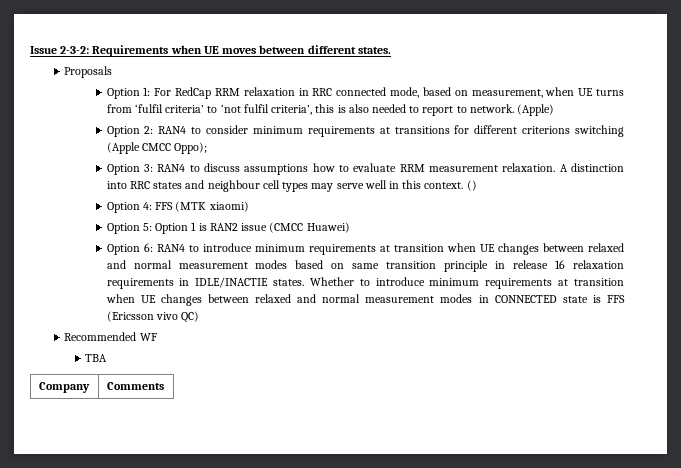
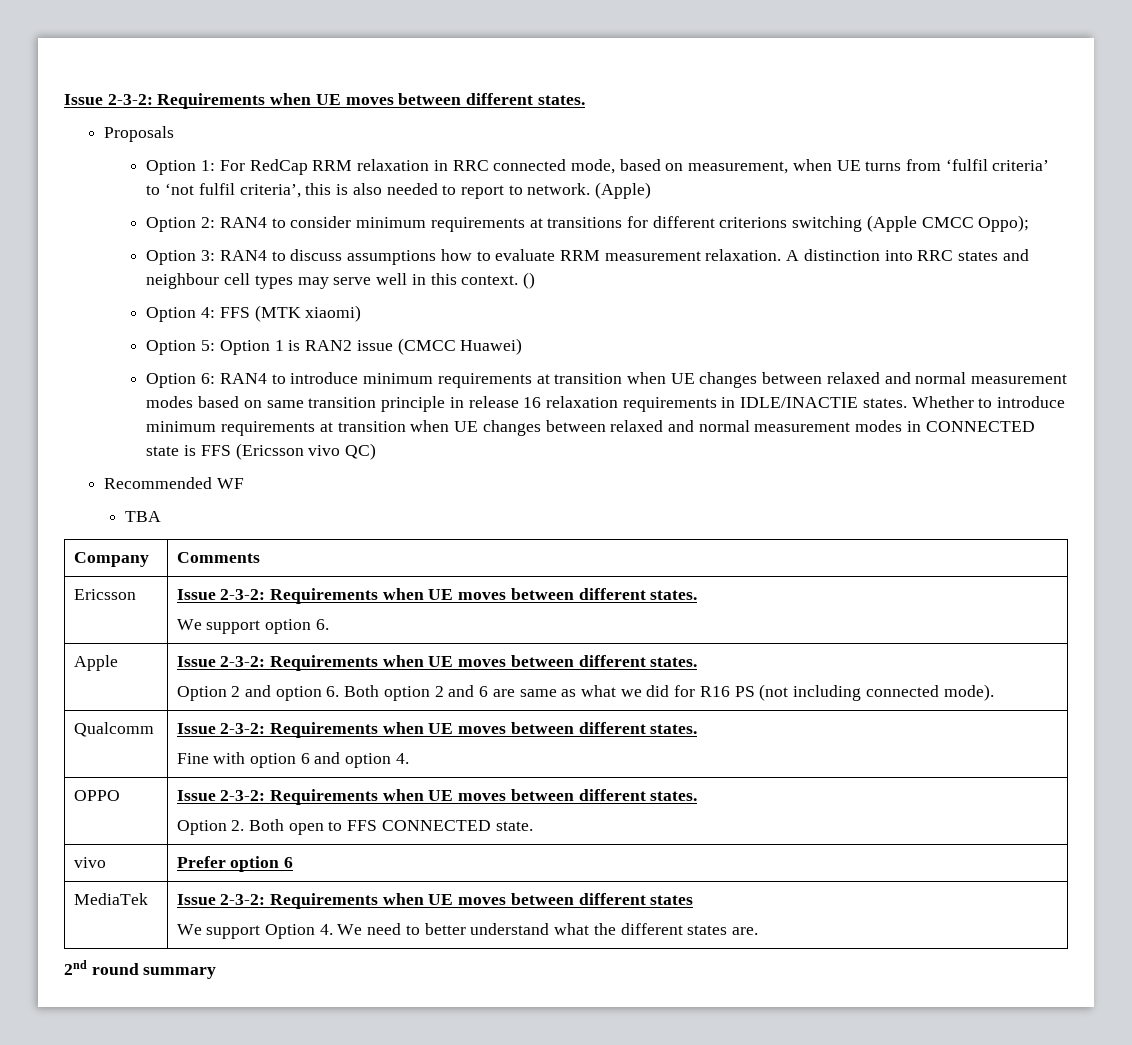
(164, 386) none -> [73,589,136,600] [176,588,698,604] [176,619,329,634] [73,655,118,671] [176,655,698,671] [176,684,994,701] [73,722,154,737] [176,722,698,738] [176,752,409,768] [73,790,120,801] [176,789,698,805] [176,819,533,835] [73,857,106,868] [176,856,293,872] [73,893,148,905] [176,893,694,909] [176,923,758,939] [64,960,217,979] // Ericsson | Issue 2-3-2: Requirements when UE moves between different states. // We support option 6. // Apple | Issue 2-3-2: Requirements when UE moves between different states. // Option 2 and option 6. Both option 2 and 6 are same as what we did for R16 PS (not including connected mode). // Qualcomm | Issue 2-3-2: Requirements when UE moves between different states. // Fine with option 6 and option 4. // OPPO | Issue 2-3-2: Requirements when UE moves between different states. // Option 2. Both open to FFS CONNECTED state. // vivo | Prefer option 6 // MediaTek | Issue 2-3-2: Requirements when UE moves between different states // We support Option 4. We need to better understand what the different states are. // 2nd round summary

